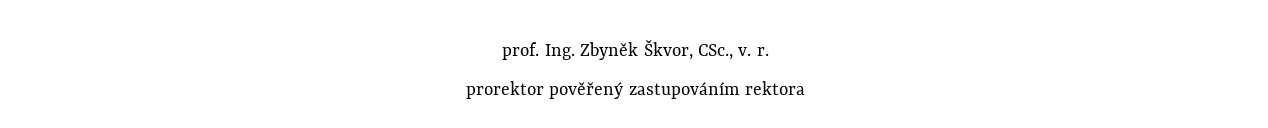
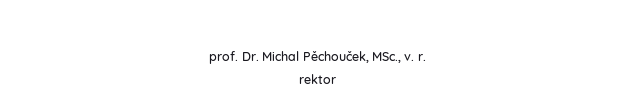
[544,40,769,60] [465,81,806,99] Ing. Zbyněk Škvor, CSc., v. r. // prorektor pověřený zastupováním rektora -> [241,51,426,63] [299,74,336,84] Dr. Michal Pěchouček, MSc., v. r. // rektor

